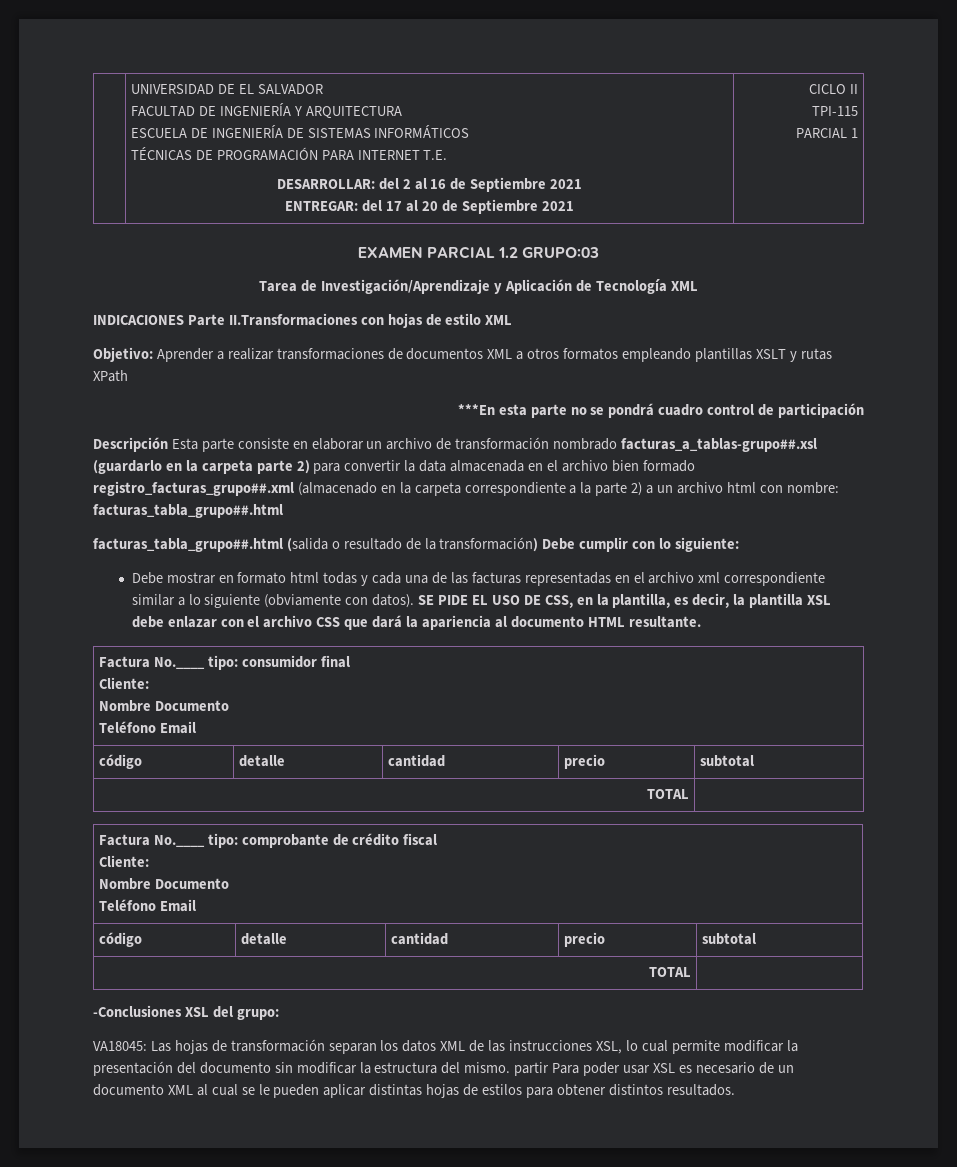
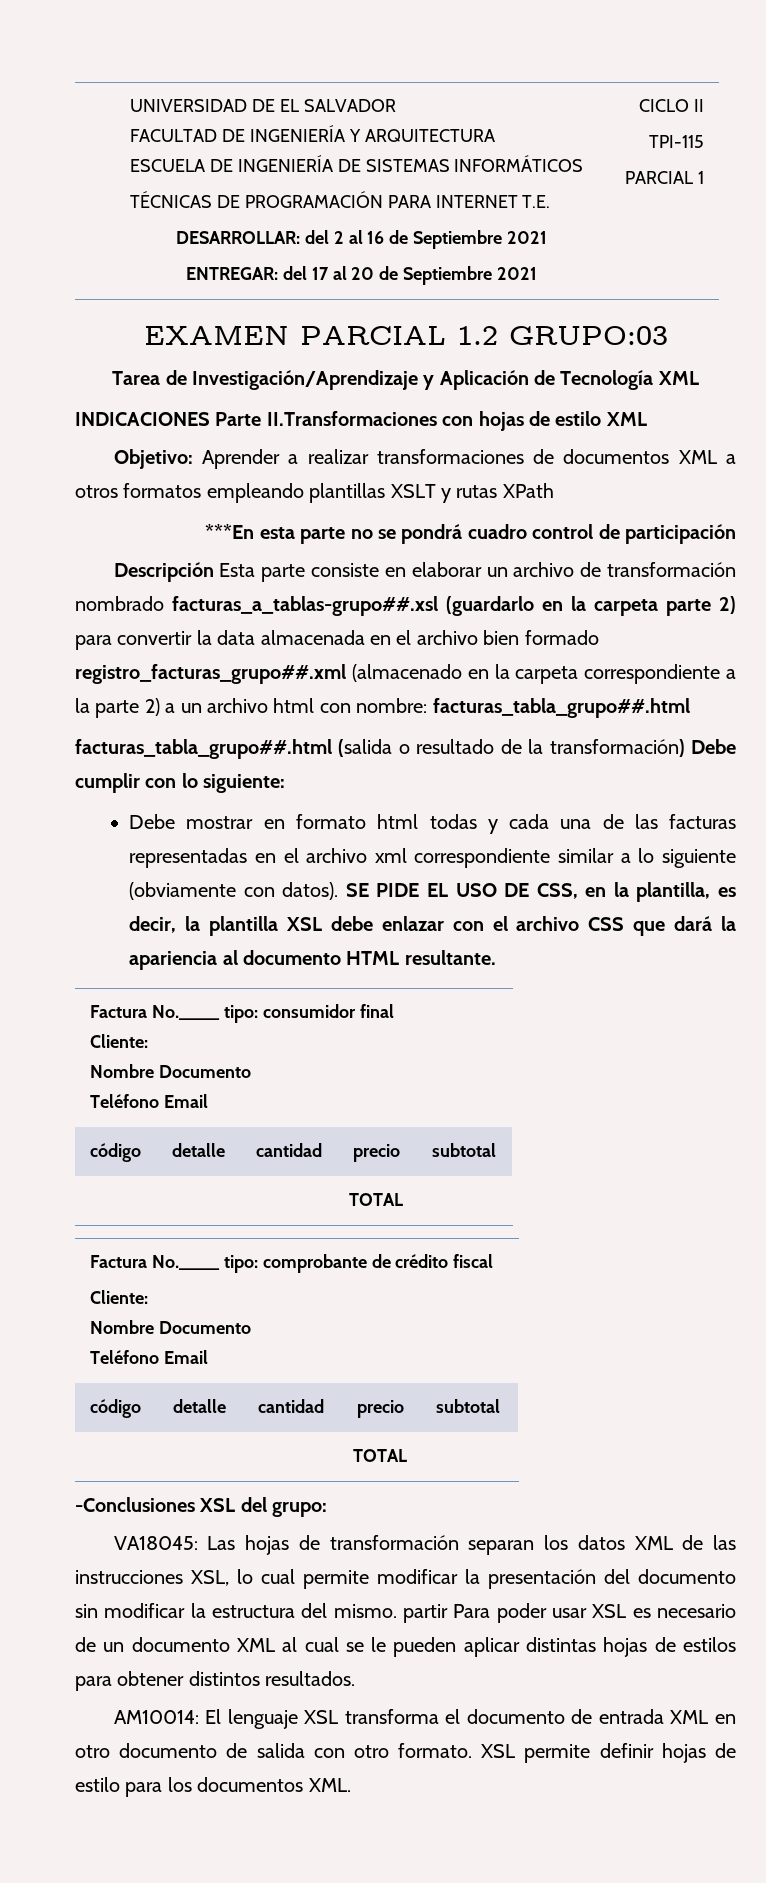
(735, 1090) none -> [113,1709,737,1729] [75,1743,736,1763] [75,1777,351,1797] // AM10014: El lenguaje XSL transforma el documento de entrada XML en otro documento de salida con otro formato. XSL permite definir hojas de estilo para los documentos XML.

